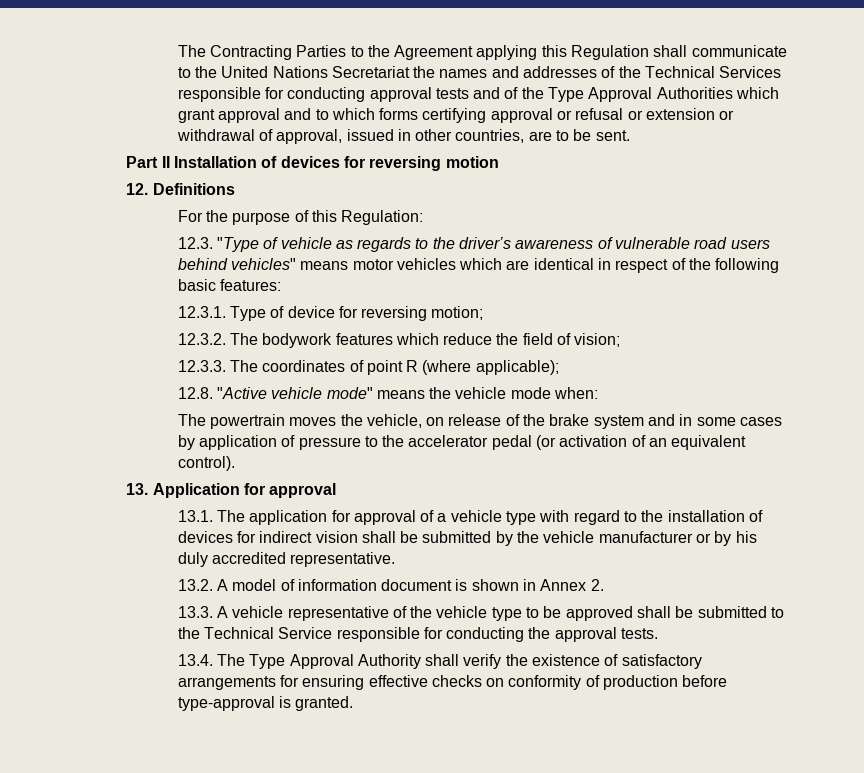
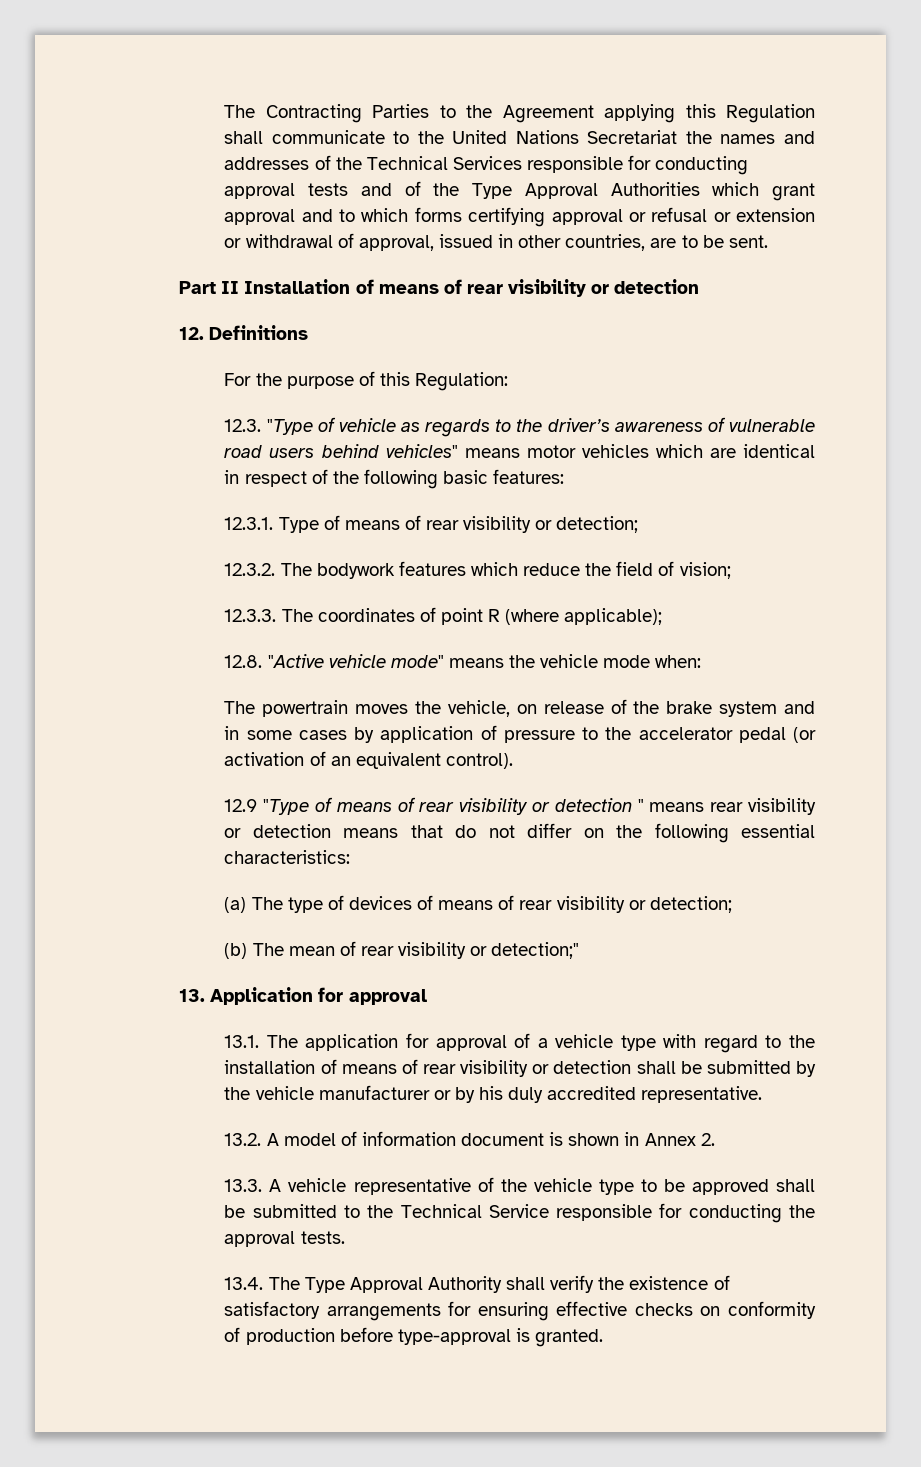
[280,156,499,171] devices for reversing motion -> [378,279,700,297] means of rear visibility or detection
[287,306,484,321] device for reversing motion; -> [344,515,639,533] means of rear visibility or detection;
(235, 463) none -> [224,797,817,815] [224,823,816,843] [224,850,351,864] [224,895,732,913] [224,941,580,959] // 12.9 "Type of means of rear visibility or detection " means rear visibility or detection means that do not differ on the following essential characteristics: // (a) The type of devices of means of rear visibility or detection; // (b) The mean of rear visibility or detection;"
[177,531,358,543] devices for indirect vision -> [341,1059,632,1077] means of rear visibility or detection

